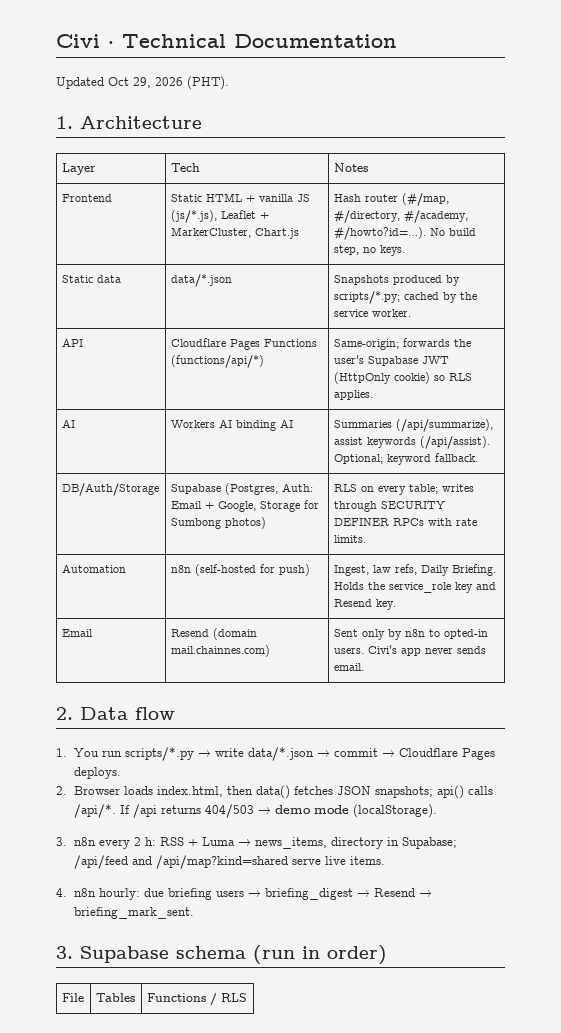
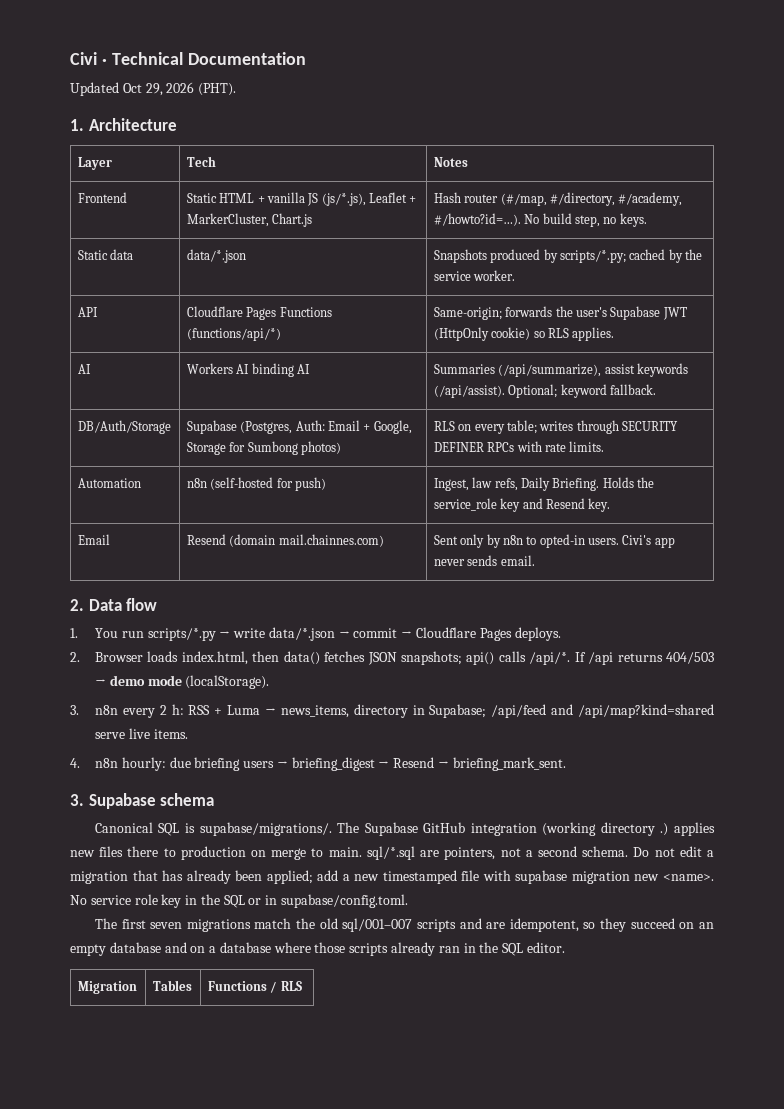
[253,945,387,965] [61,993,84,1002] (run in order) // File -> [94,822,716,836] [70,846,714,860] [70,870,714,884] [70,894,409,908] [94,918,714,932] [70,942,565,956] [77,981,137,994] // Canonical SQL is supabase/migrations/. The Supabase GitHub integration (working directory .) applies new files there to production on merge to main. sql/*.sql are pointers, not a second schema. Do not edit a migration that has already been applied; add a new timestamped file with supabase migration new <name>. No service role key in the SQL or in supabase/config.toml. // The first seven migrations match the old sql/001–007 scripts and are idempotent, so they succeed on an empty database and on a database where those scripts already ran in the SQL editor. // Migration

